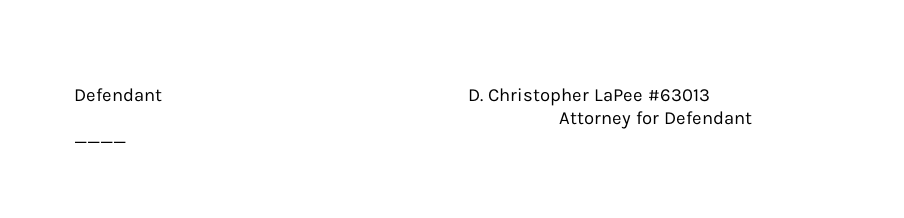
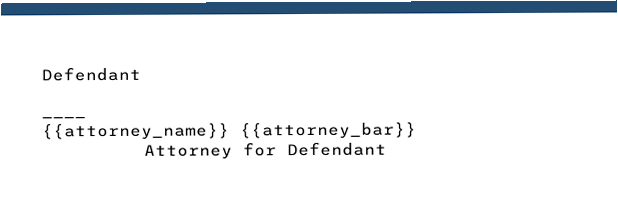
[468,88,710,106] D. Christopher LaPee #63013 -> [42,121,417,140] {{attorney_name}} {{attorney_bar}}

